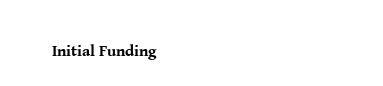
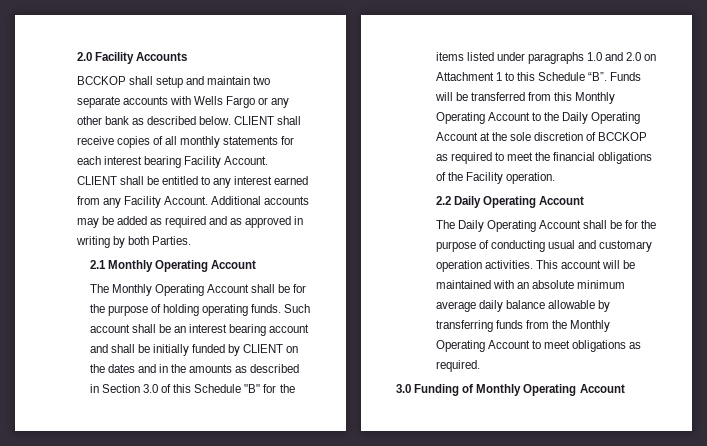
[52,44,158,60] Initial Funding -> [76,52,187,64] [76,76,271,88] [76,96,290,108] [76,116,302,125] [76,136,295,148] [76,156,268,168] [76,176,309,188] [76,196,310,208] [76,216,304,228] [75,236,191,248] [89,260,257,272] [89,284,307,296] [89,304,311,316] [89,324,310,336] [89,344,299,356] [89,364,300,373] [89,384,295,393] [435,52,657,64] [435,72,642,81] [434,92,616,104] [435,112,641,124] [435,132,648,141] [435,152,653,164] [435,172,556,184] [435,196,585,208] [435,220,657,232] [435,240,653,252] [435,260,636,272] [435,280,626,289] [435,300,611,312] [435,320,611,332] [435,340,642,352] [435,360,480,372] [396,384,625,396] 2.0 Facility Accounts // BCCKOP shall setup and maintain two separate accounts with Wells Fargo or any other bank as described below. CLIENT shall receive copies of all monthly statements for each interest bearing Facility Account. CLIENT shall be entitled to any interest earned from any Facility Account. Additional accounts may be added as required and as approved in writing by both Parties. // 2.1 Monthly Operating Account // The Monthly Operating Account shall be for the purpose of holding operating funds. Such account shall be an interest bearing account and shall be initially funded by CLIENT on the dates and in the amounts as described in Section 3.0 of this Schedule "B" for the items listed under paragraphs 1.0 and 2.0 on Attachment 1 to this Schedule “B”. Funds will be transferred from this Monthly Operating Account to the Daily Operating Account at the sole discretion of BCCKOP as required to meet the financial obligations of the Facility operation. // 2.2 Daily Operating Account // The Daily Operating Account shall be for the purpose of conducting usual and customary operation activities. This account will be maintained with an absolute minimum average daily balance allowable by transferring funds from the Monthly Operating Account to meet obligations as required. // 3.0 Funding of Monthly Operating Account

